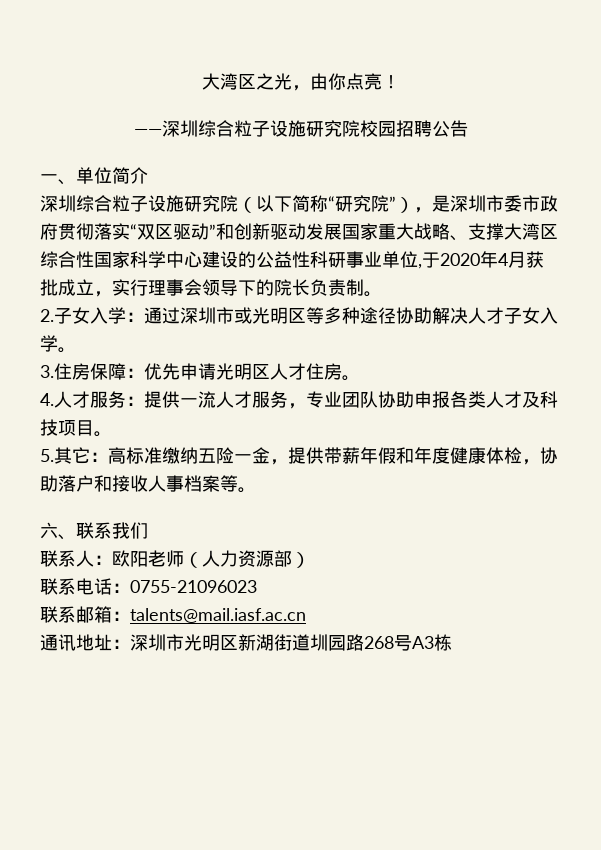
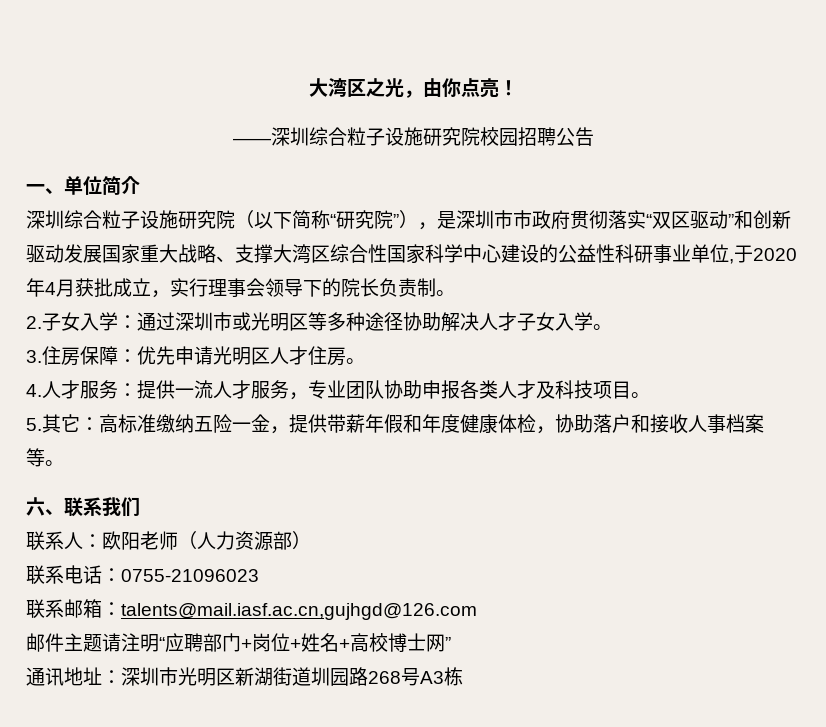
[504,195,522,212] 委 -> (513, 219) none
[130,608,306,623] talents@mail.iasf.ac.cn -> [121,603,477,620] [26,633,451,652] talents@mail.iasf.ac.cn,gujhgd@126.com // 邮件主题请注明“应聘部门+岗位+姓名+高校博士网”

